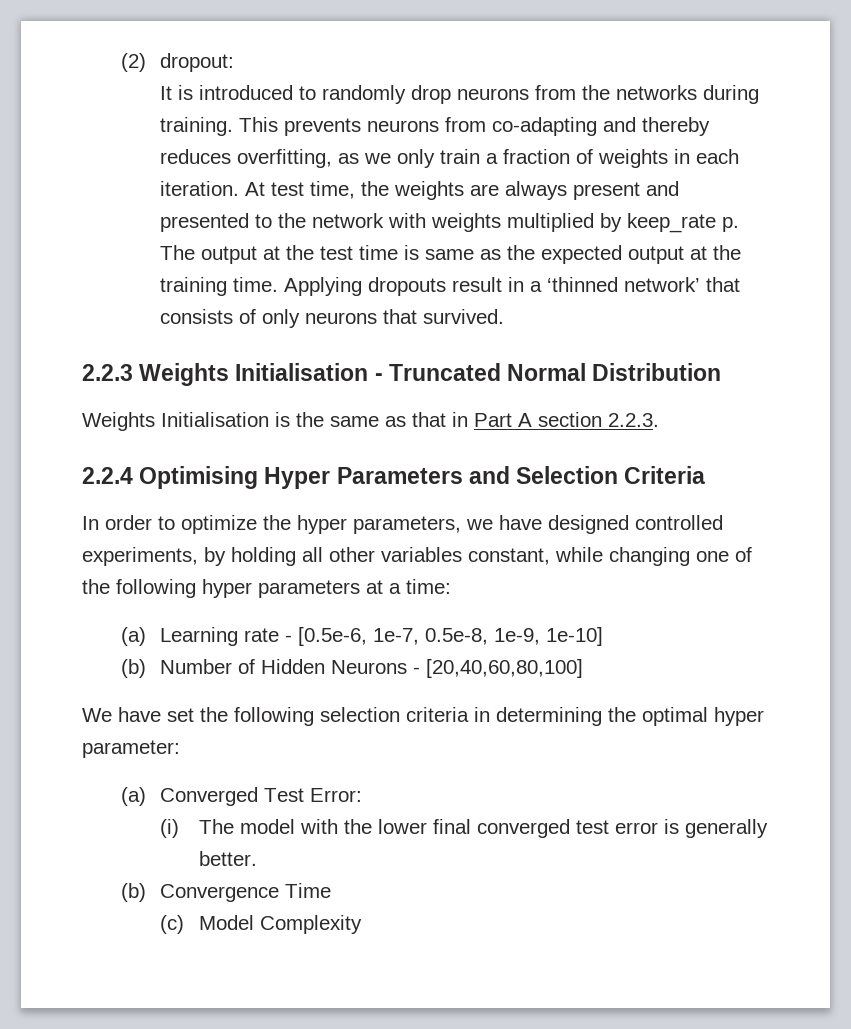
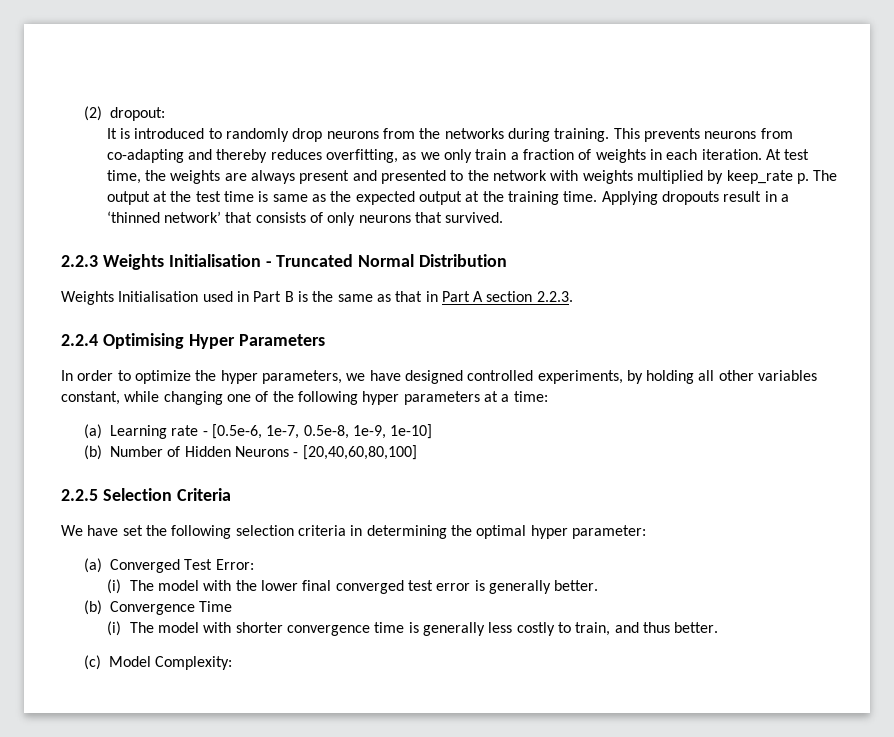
(269, 419) none -> [202,291,294,302] used in Part B
[468,466,706,484] and Selection Criteria -> (325, 340) none
(583, 668) none -> [61,488,231,501] // 2.2.5 Selection Criteria
[159,915,362,934] (c) Model Complexity -> [106,621,719,636] [83,655,233,670] (i) The model with shorter convergence time is generally less costly to train, and thus better. // (c) Model Complexity:

